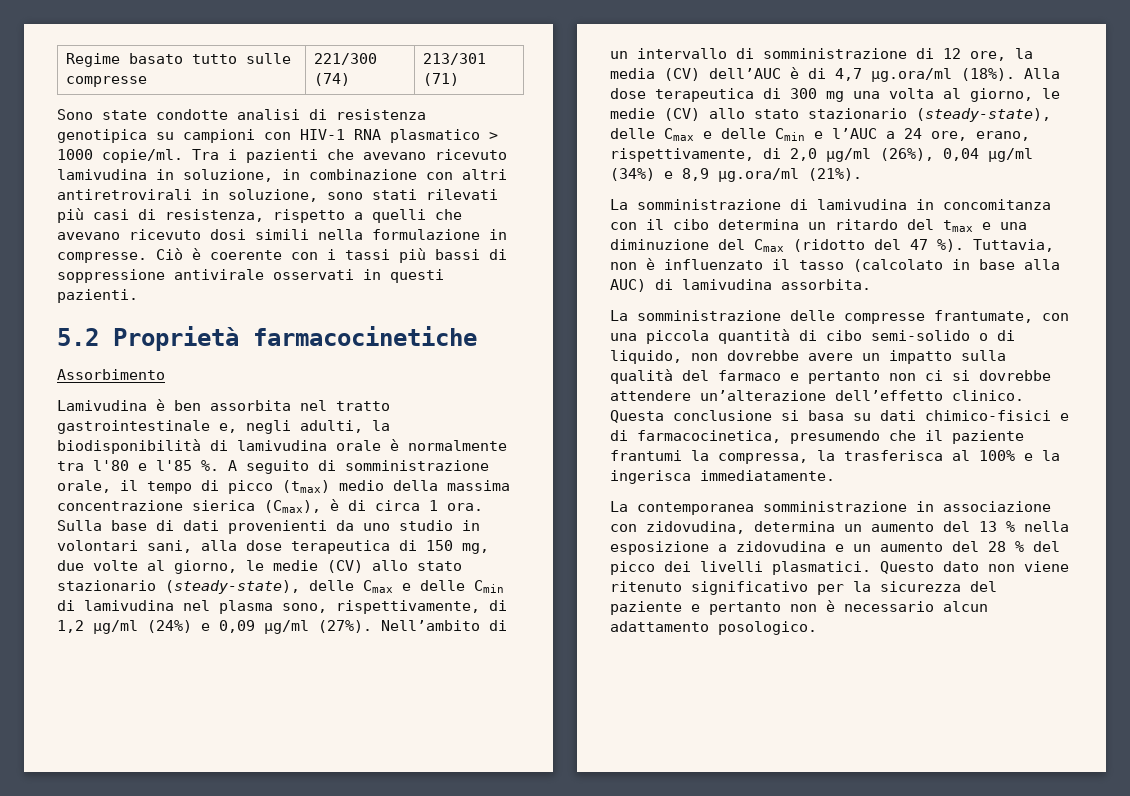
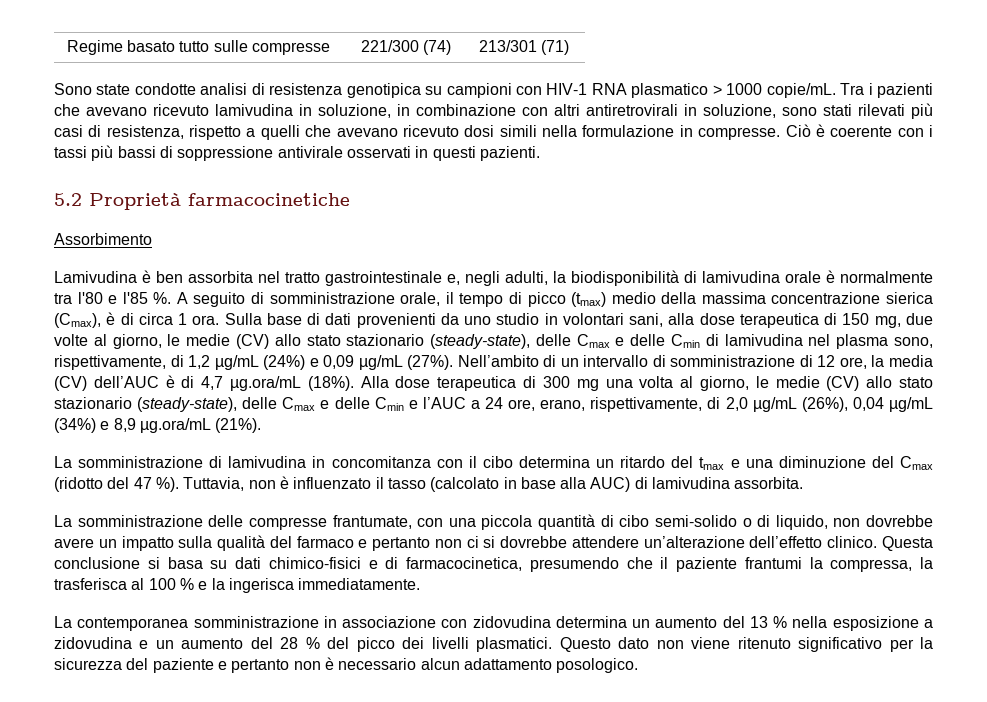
[102,149,183,163] copie/ml. -> [766,83,836,98] copie/mL.
[93,620,138,634] µg/ml -> [214,355,259,370] µg/mL
[264,620,309,634] µg/ml -> [358,355,403,370] µg/mL
[871,68,952,82] µg.ora/ml -> [230,376,302,391] µg.ora/mL
[826,148,871,162] µg/ml -> [752,397,797,412] µg/mL
[988,148,1033,162] µg/ml -> [888,397,933,412] µg/mL
[718,168,799,182] µg.ora/ml -> [139,418,211,433] µg.ora/mL
[979,450,1015,461] 100% -> [148,578,194,590] 100 %
[646,521,745,534] zidovudina, -> [472,616,551,628] zidovudina

